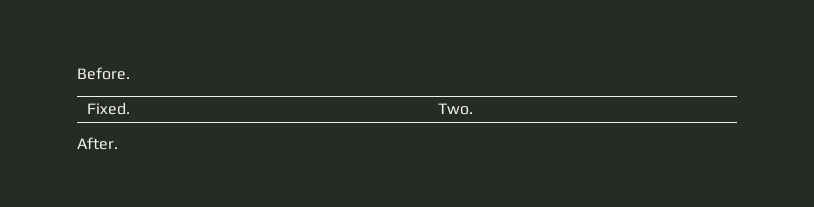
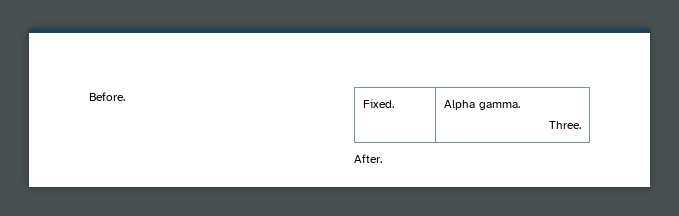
[438,103,474,115] Two. -> [444,100,520,110] [548,121,581,129] Alpha gamma. // Three.

